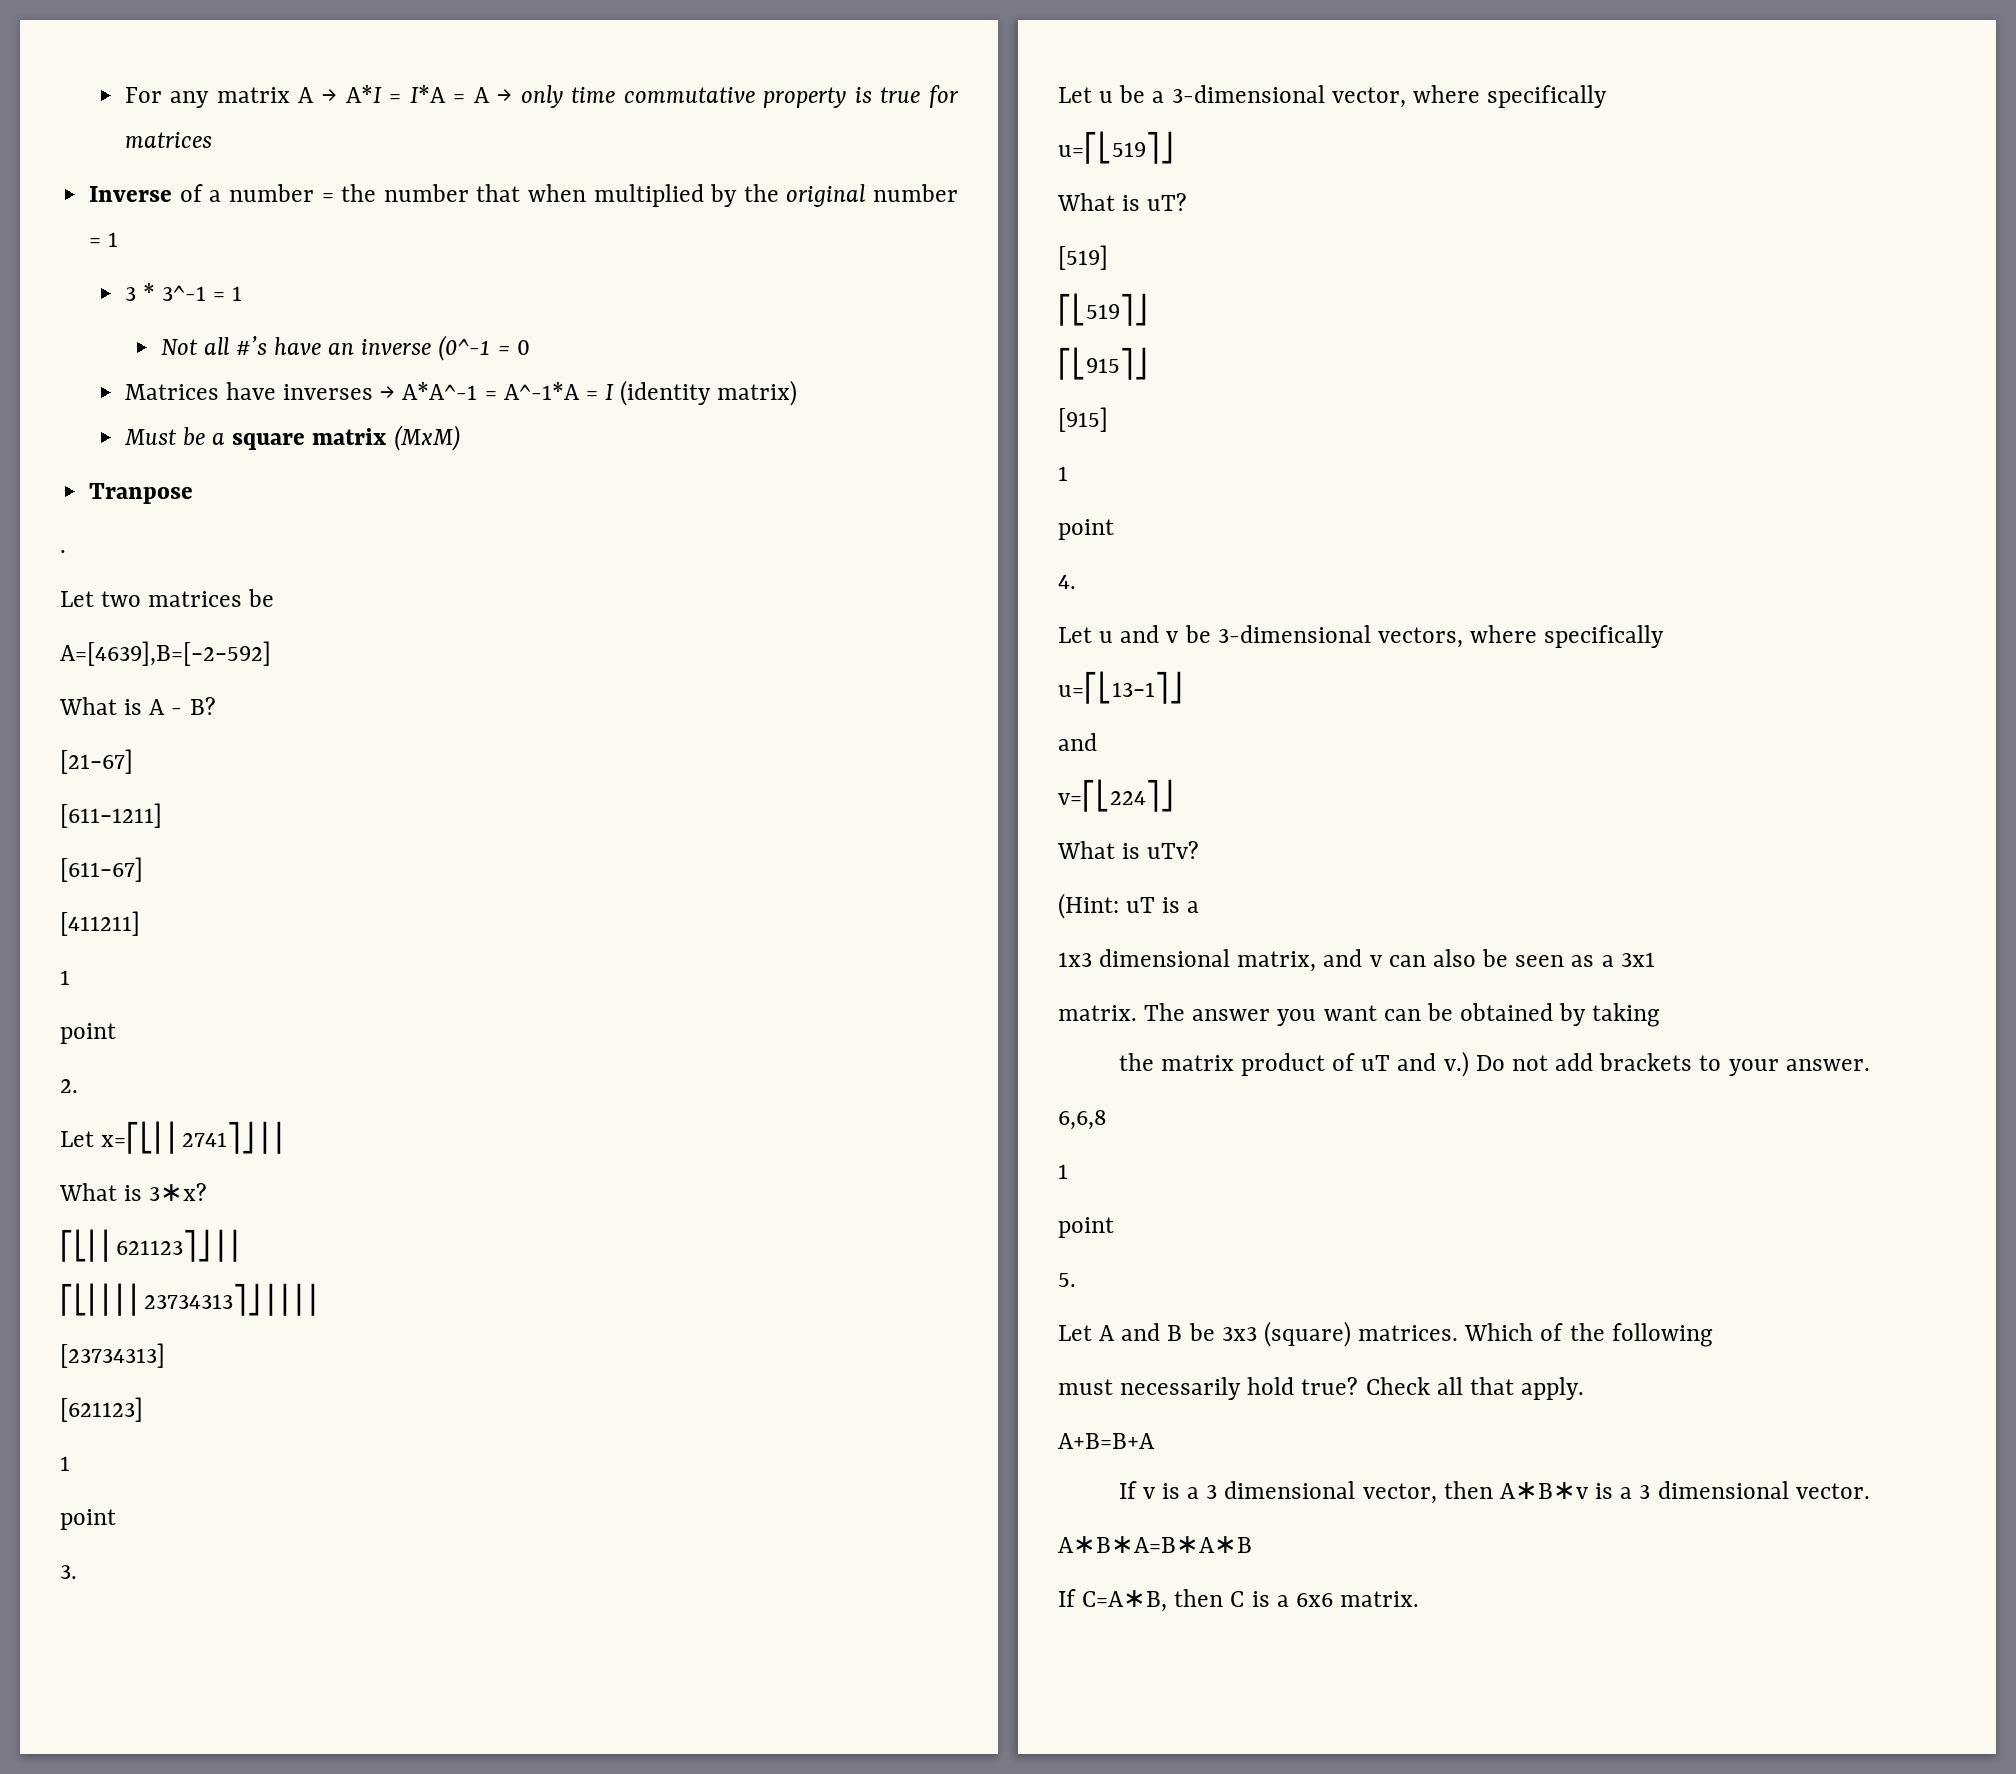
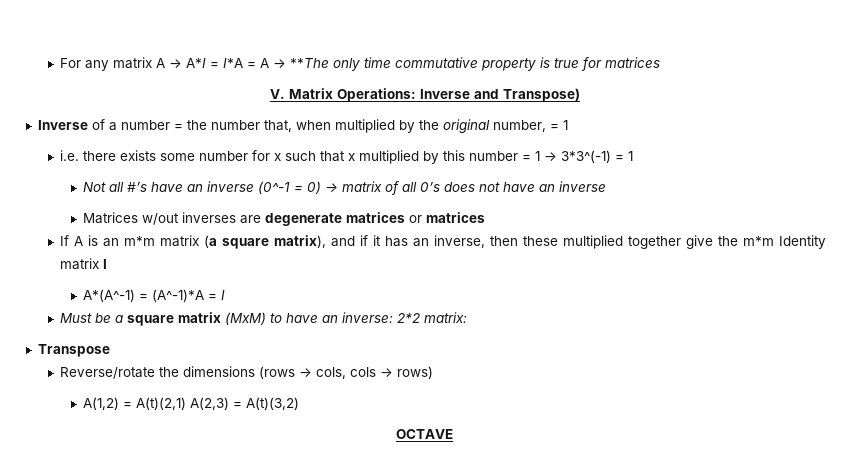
(513, 96) none -> [290,58,330,68] **The
(212, 140) none -> [269,88,580,102] // V. Matrix Operations: Inverse and Transpose)
[476,184,521,202] that -> [263,120,292,132] that,
(866, 195) none -> [492,120,568,132] [60,150,466,164] number, = 1 // i.e. there exists some number for x such that x multiplied by this
[124,283,207,301] // 3 * 3^-1 -> [544,150,612,163] → 3*3^(-1)
[516,340,530,355] [124,380,798,406] 0 // Matrices have inverses → A*A^-1 = A^-1*A = I (identity matrix) -> [306,181,606,195] [82,212,485,226] [60,235,827,249] [60,258,108,270] [82,289,225,302] 0) → matrix of all 0’s does not have an inverse // Matrices w/out inverses are degenerate matrices or matrices // If A is an m*m matrix (a square matrix), and if it has an inverse, then these multiplied together give the m*m Identity matrix I // A*(A^-1) = (A^-1)*A = I
[89,483,194,504] [60,550,66,553] [60,589,275,607] [60,641,271,666] [59,697,216,715] [60,749,133,774] [60,803,162,828] [60,857,143,882] [60,911,140,936] [60,970,70,985] [60,1023,116,1044] [60,1079,78,1093] [60,1121,284,1154] [59,1183,208,1201] [60,1229,239,1262] [60,1283,317,1316] [60,1343,165,1368] [60,1397,143,1422] [60,1456,70,1471] [60,1509,116,1530] [60,1565,77,1579] [1058,85,1608,108] [1058,131,1174,164] [1057,193,1188,211] [1058,245,1108,270] [1058,293,1148,326] [1058,347,1148,380] [1058,407,1108,432] [1058,466,1068,481] [1058,519,1114,540] [1058,575,1076,589] [1058,625,1665,648] [1058,671,1183,704] [1058,733,1097,751] [1058,779,1174,812] [1057,841,1200,859] [1058,893,1200,919] [1058,949,1655,972] [1058,1003,1661,1027] [1118,1051,1870,1077] [1058,1110,1107,1130] [1058,1164,1068,1179] [1058,1217,1114,1238] [1058,1273,1076,1287] [1058,1321,1713,1347] [1058,1377,1585,1400] [1058,1433,1155,1449] [1118,1481,1870,1504] [1058,1536,1252,1553] [1058,1589,1420,1612] // Tranpose // . // Let two matrices be // A=[4639],B=[−2−592] // What is A - B? // [21−67] // [611−1211] // [611−67] // [411211] // 1 // point // 2. // Let x=⎡⎣⎢⎢2741⎤⎦⎥⎥ // What is 3∗x? // ⎡⎣⎢⎢621123⎤⎦⎥⎥ // ⎡⎣⎢⎢⎢⎢23734313⎤⎦⎥⎥⎥⎥ // [23734313] // [621123] // 1 // point // 3. // Let u be a 3-dimensional vector, where specifically // u=⎡⎣519⎤⎦ // What is uT? // [519] // ⎡⎣519⎤⎦ // ⎡⎣915⎤⎦ // [915] // 1 // point // 4. // Let u and v be 3-dimensional vectors, where specifically // u=⎡⎣13−1⎤⎦ // and // v=⎡⎣224⎤⎦ // What is uTv? // (Hint: uT is a // 1x3 dimensional matrix, and v can also be seen as a 3x1 // matrix. The answer you want can be obtained by taking // the matrix product of uT and v.) Do not add brackets to your answer. // 6,6,8 // 1 // point // 5. // Let A and B be 3x3 (square) matrices. Which of the following // must necessarily hold true? Check all that apply. // A+B=B+A // If v is a 3 dimensional vector, then A∗B∗v is a 3 dimensional vector. // A∗B∗A=B∗A∗B // If C=A∗B, then C is a 6x6 matrix. -> [270,312,468,323] [37,344,110,357] [60,366,434,379] [82,397,299,410] [396,429,453,439] to have an inverse: 2*2 matrix: // Transpose // Reverse/rotate the dimensions (rows → cols, cols → rows) // A(1,2) = A(t)(2,1) A(2,3) = A(t)(3,2) // OCTAVE

